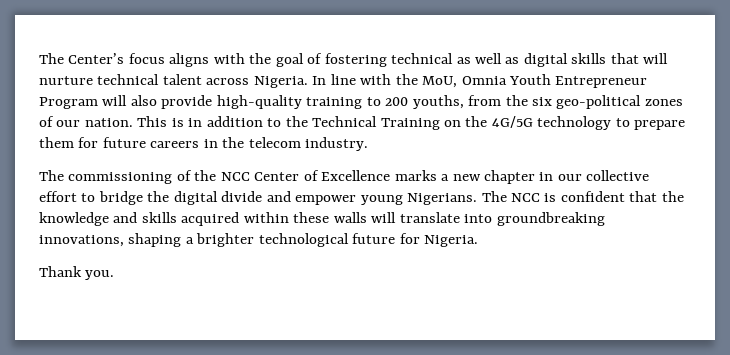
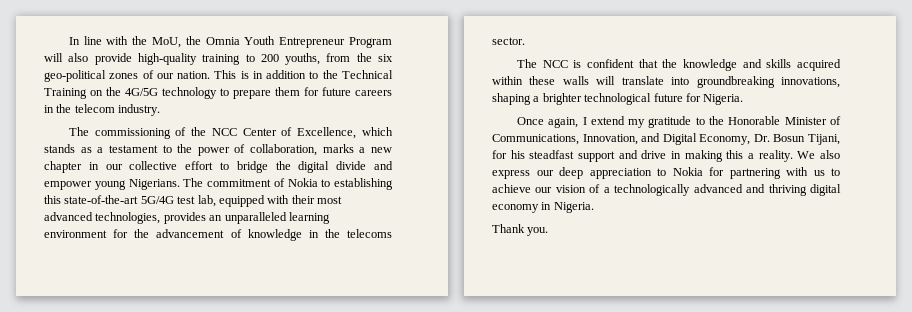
[39,53,669,67] [39,74,308,88] The Center’s focus aligns with the goal of fostering technical as well as digital skills that will nurture technical talent across Nigeria. -> (68, 41) none
(458, 82) none -> [185,36,201,45] the
[321,170,391,181] Excellence -> [297,127,394,139] [44,144,318,156] Excellence, which stands as a testament to the power of collaboration,
(507, 196) none -> [207,178,393,190] [44,195,342,207] [44,212,330,224] [44,229,392,241] [492,37,525,45] [516,59,537,68] commitment of Nokia to establishing this state-of-the-art 5G/4G test lab, equipped with their most advanced technologies, provides an unparalleled learning environment for the advancement of knowledge in the telecoms sector. // The
(479, 241) none -> [516,116,841,128] [492,133,840,145] [492,150,840,162] [492,167,840,179] [492,184,841,196] [492,202,594,213] // Once again, I extend my gratitude to the Honorable Minister of Communications, Innovation, and Digital Economy, Dr. Bosun Tijani, for his steadfast support and drive in making this a reality. We also express our deep appreciation to Nokia for partnering with us to achieve our vision of a technologically advanced and thriving digital economy in Nigeria.

